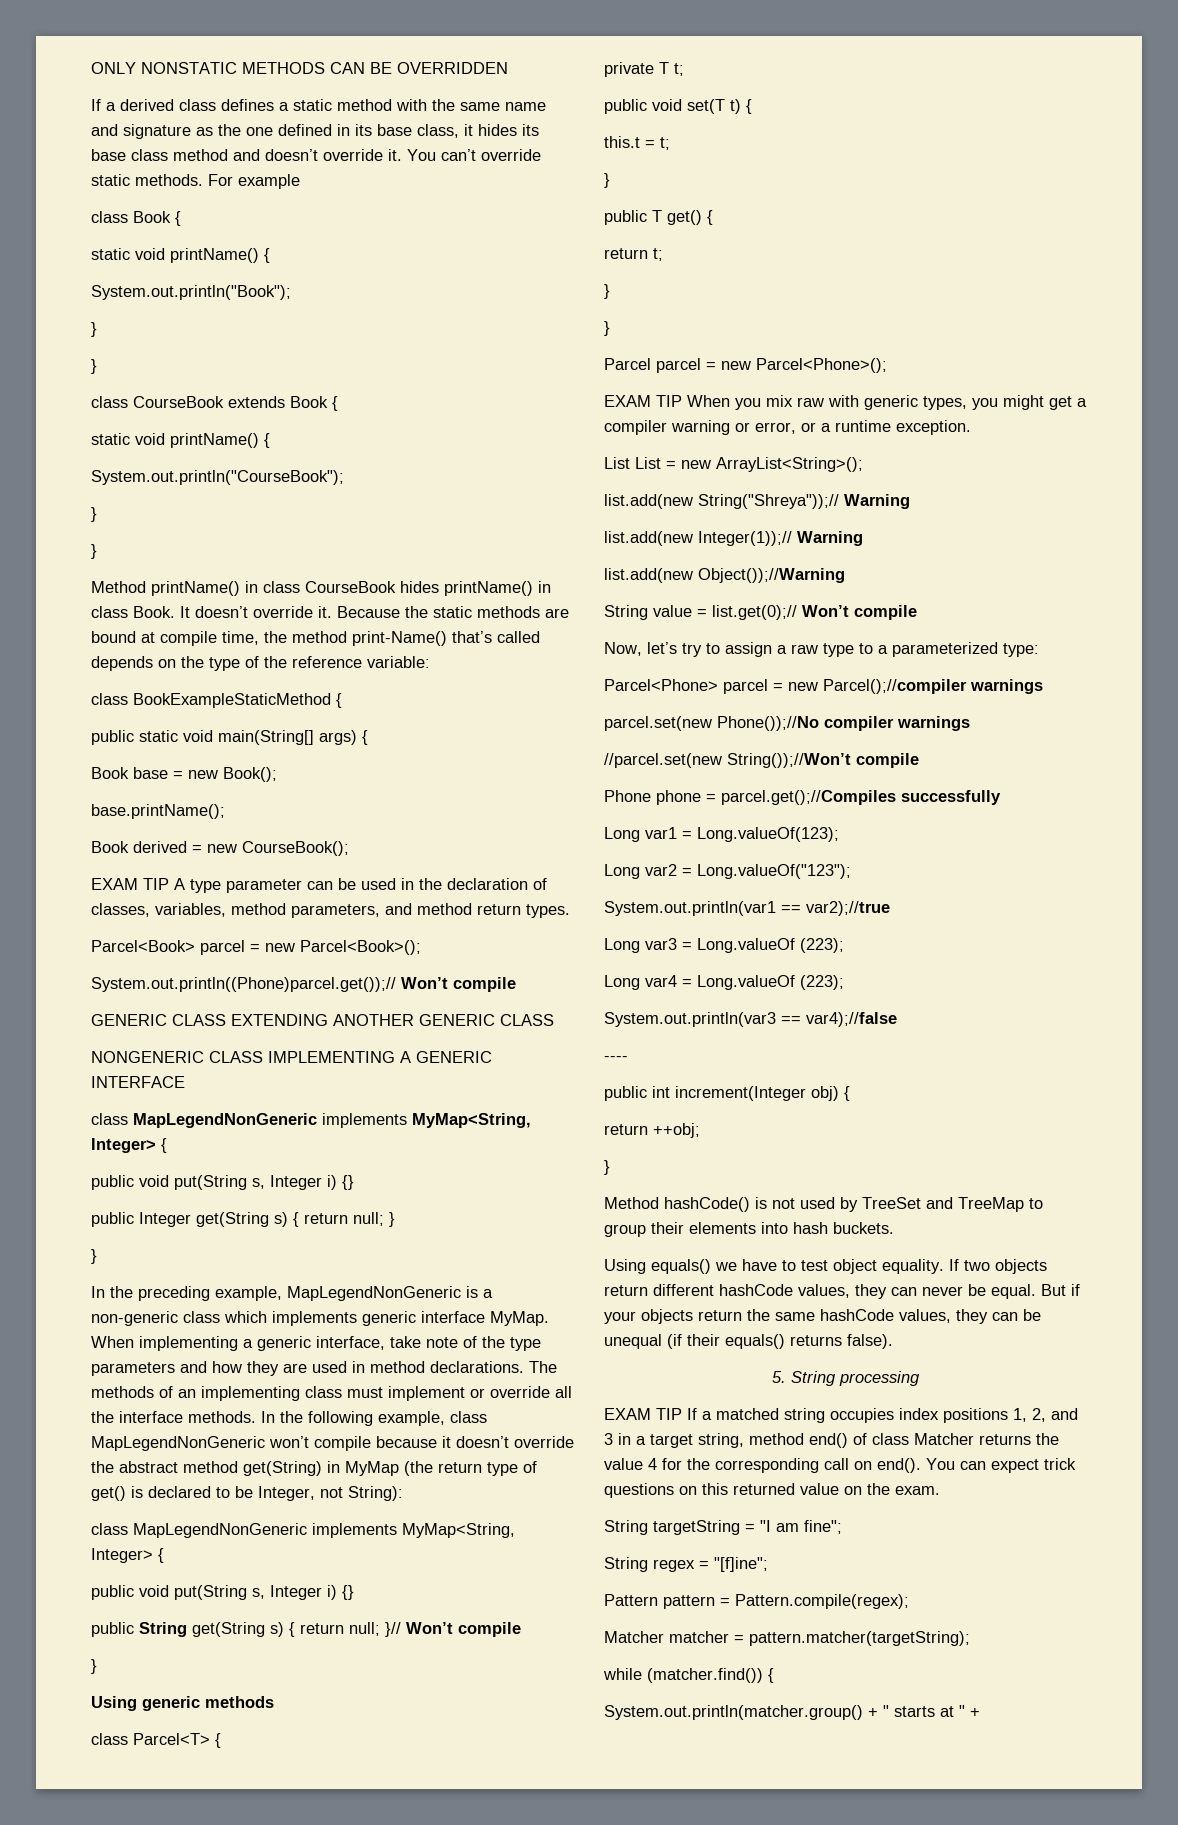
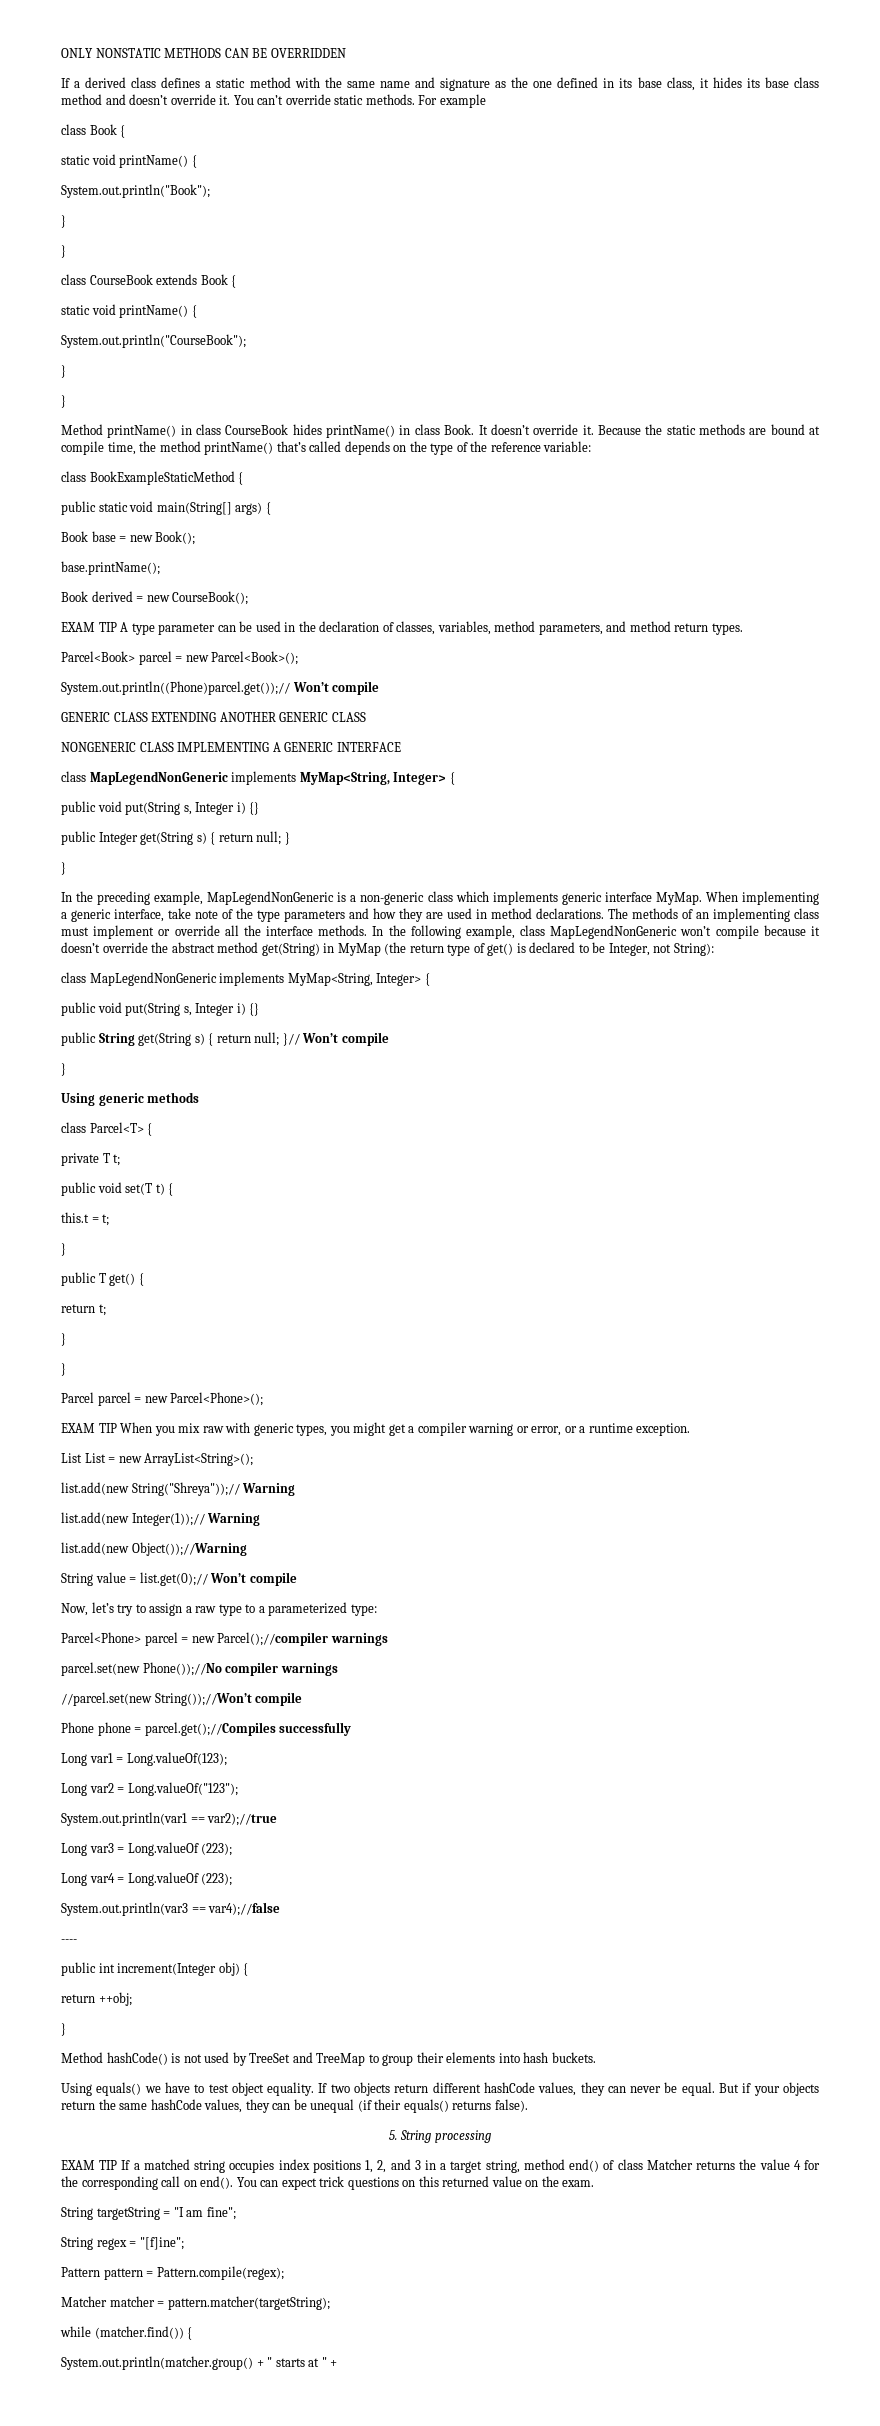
[352,631,447,646] print-Name() -> [204,442,274,455] printName()

